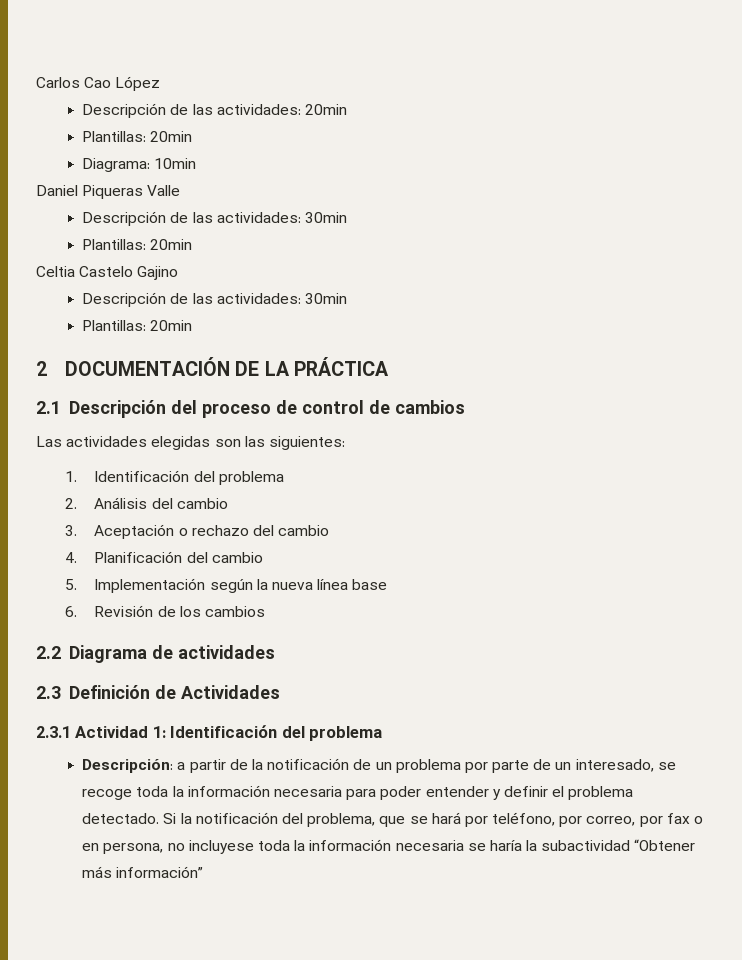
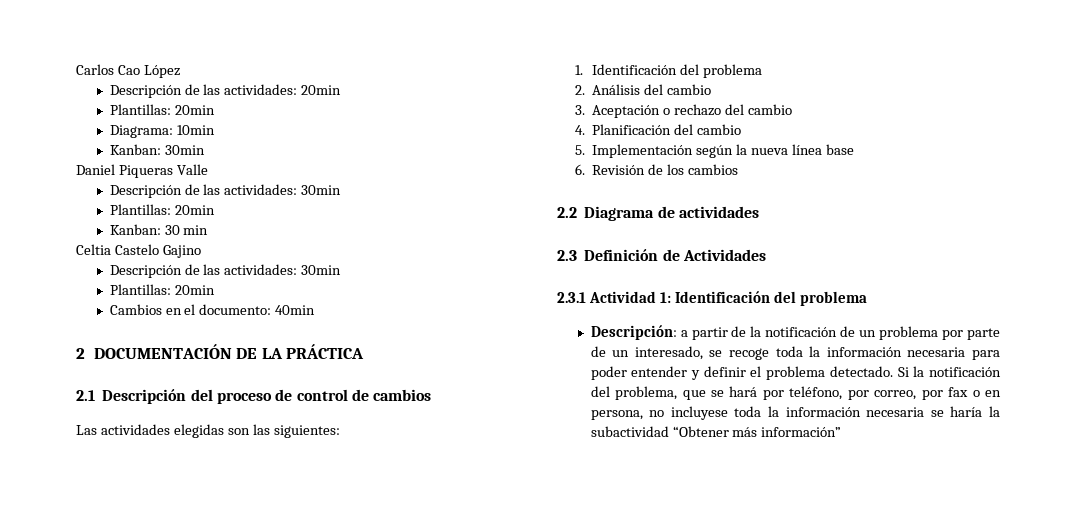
(197, 163) none -> [109,144,205,155] // Kanban: 30min
(193, 244) none -> [109,224,209,235] // Kanban: 30 min
(193, 325) none -> [109,304,316,315] // Cambios en el documento: 40min

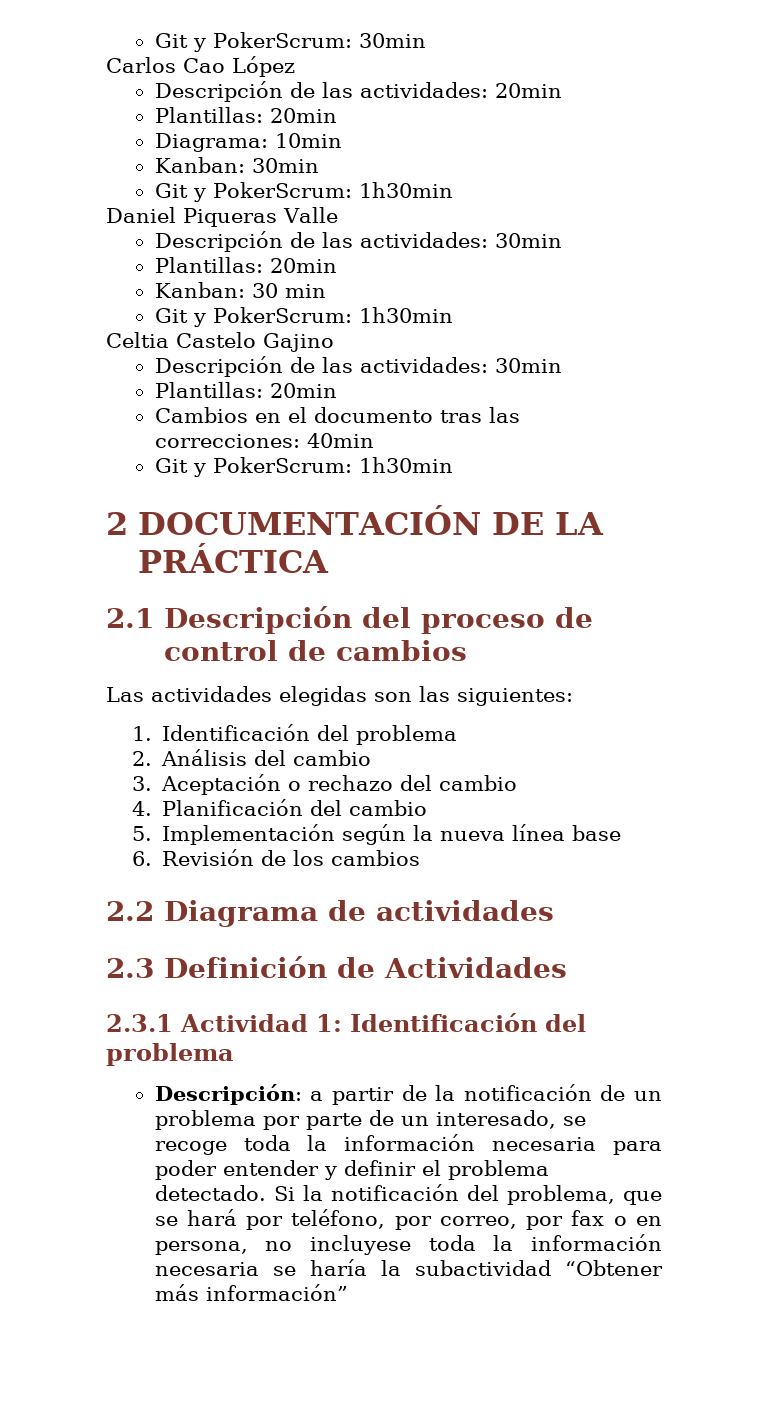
(76, 69) none -> [154,32,426,52] Git y PokerScrum: 30min //
(205, 150) none -> [154,182,453,202] // Git y PokerScrum: 1h30min
(209, 230) none -> [154,307,453,327] // Git y PokerScrum: 1h30min
[199,304,316,315] documento: 40min -> [313,407,520,423] [154,433,374,448] [154,457,453,477] documento tras las correcciones: 40min // Git y PokerScrum: 1h30min

